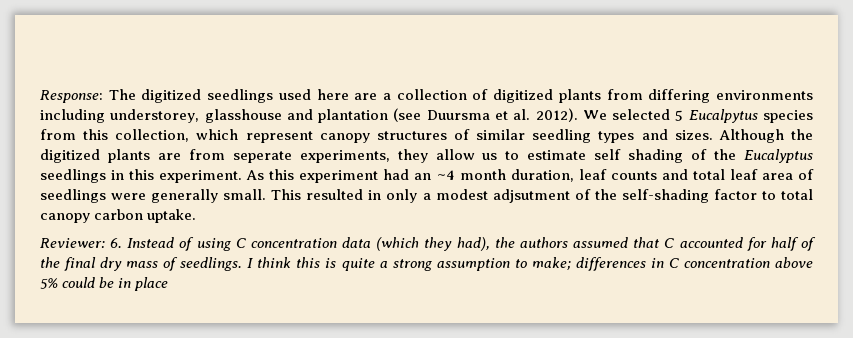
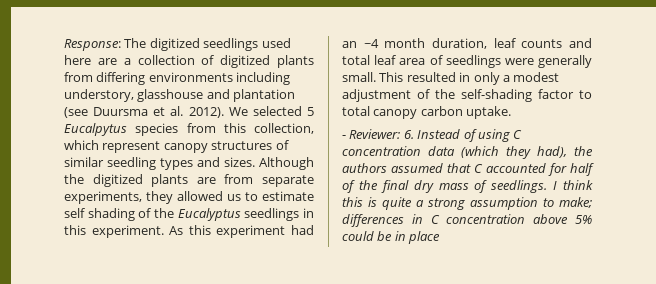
[110,109,200,123] understorey, -> [64,89,134,102] understory,
[232,151,292,163] seperate -> [262,175,314,187] separate
[435,149,475,160] allow -> [177,191,223,201] allowed
[492,189,570,203] adjsutment -> [342,89,411,102] adjustment
(197, 216) none -> [342,135,346,139] -

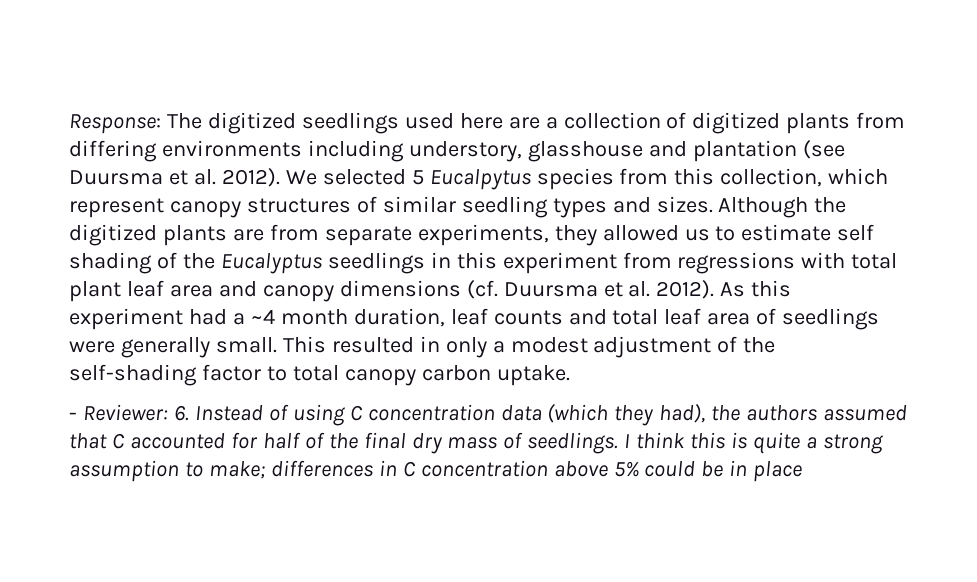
[91,225,164,238] experiment. -> [502,252,898,274] [69,280,715,302] experiment from regressions with total plant leaf area and canopy dimensions (cf. Duursma et al. 2012).
[342,41,357,48] an -> [232,313,245,325] a

